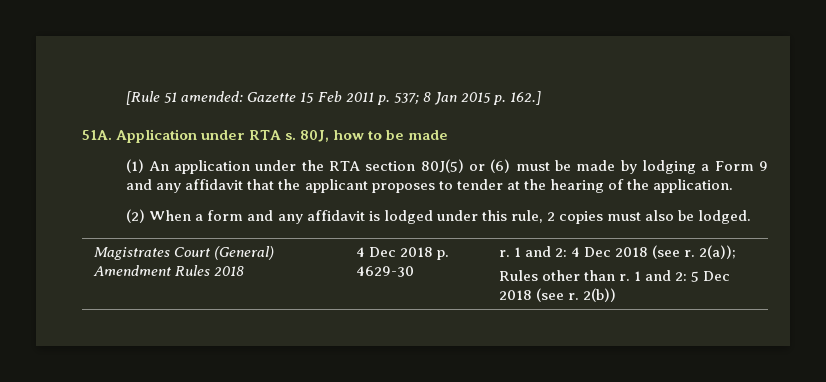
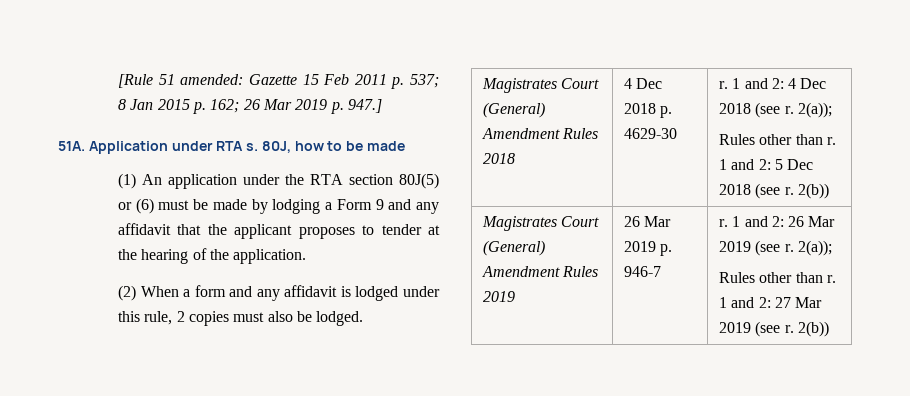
[509,91,541,105] 162.] -> [210,99,382,114] 162; 26 Mar 2019 p. 947.]
(616, 295) none -> [481,216,600,231] [482,240,545,256] [481,266,599,277] [482,291,515,302] [623,216,672,227] [623,241,673,256] [623,266,661,277] [718,216,836,227] [718,240,832,256] [718,272,836,283] [718,297,823,308] [718,321,829,337] // Magistrates Court (General) Amendment Rules 2019 | 26 Mar 2019 p. 946-7 | r. 1 and 2: 26 Mar 2019 (see r. 2(a)); // Rules other than r. 1 and 2: 27 Mar 2019 (see r. 2(b))

